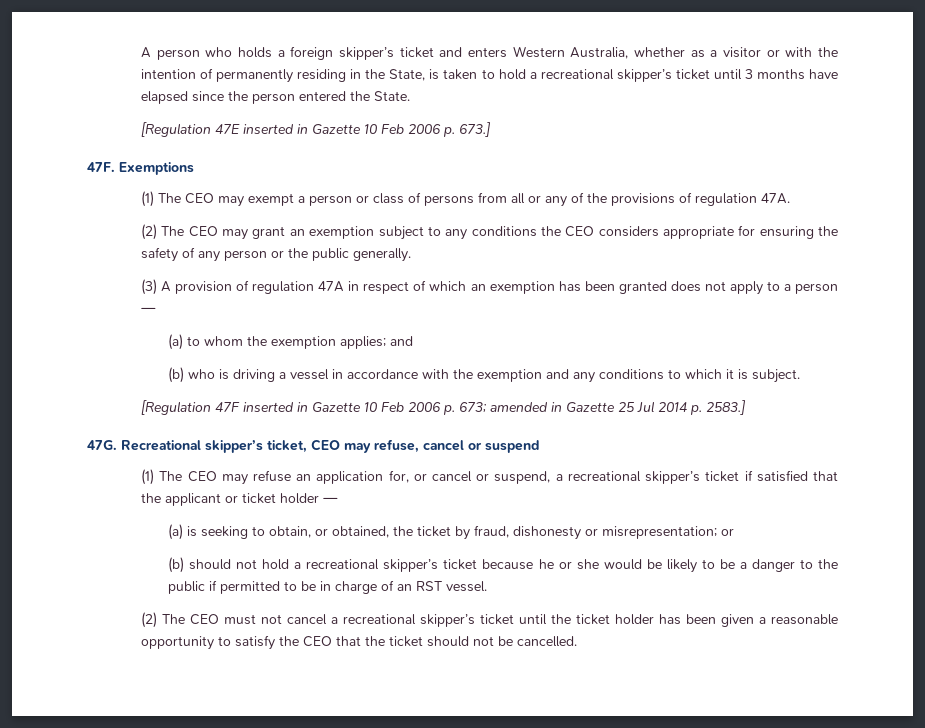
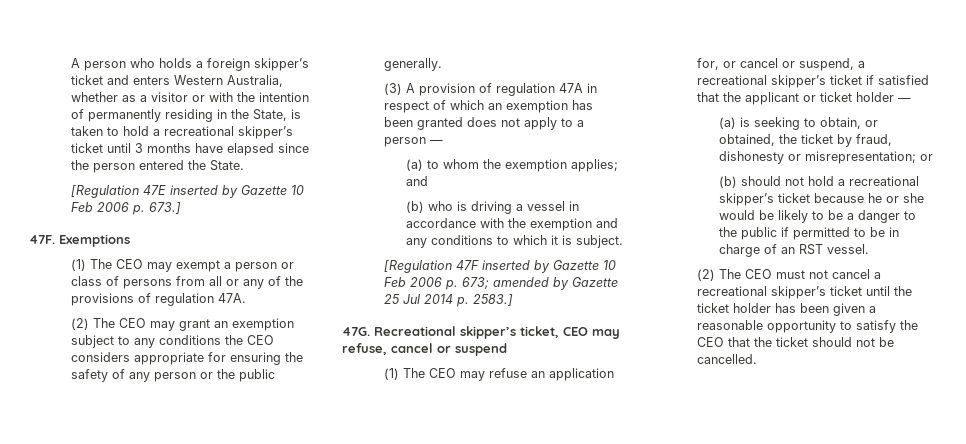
[297,124,309,134] in -> [222,185,239,198] by
[297,402,309,412] in -> [534,260,551,273] by
[551,402,563,412] in -> [553,277,570,290] by

